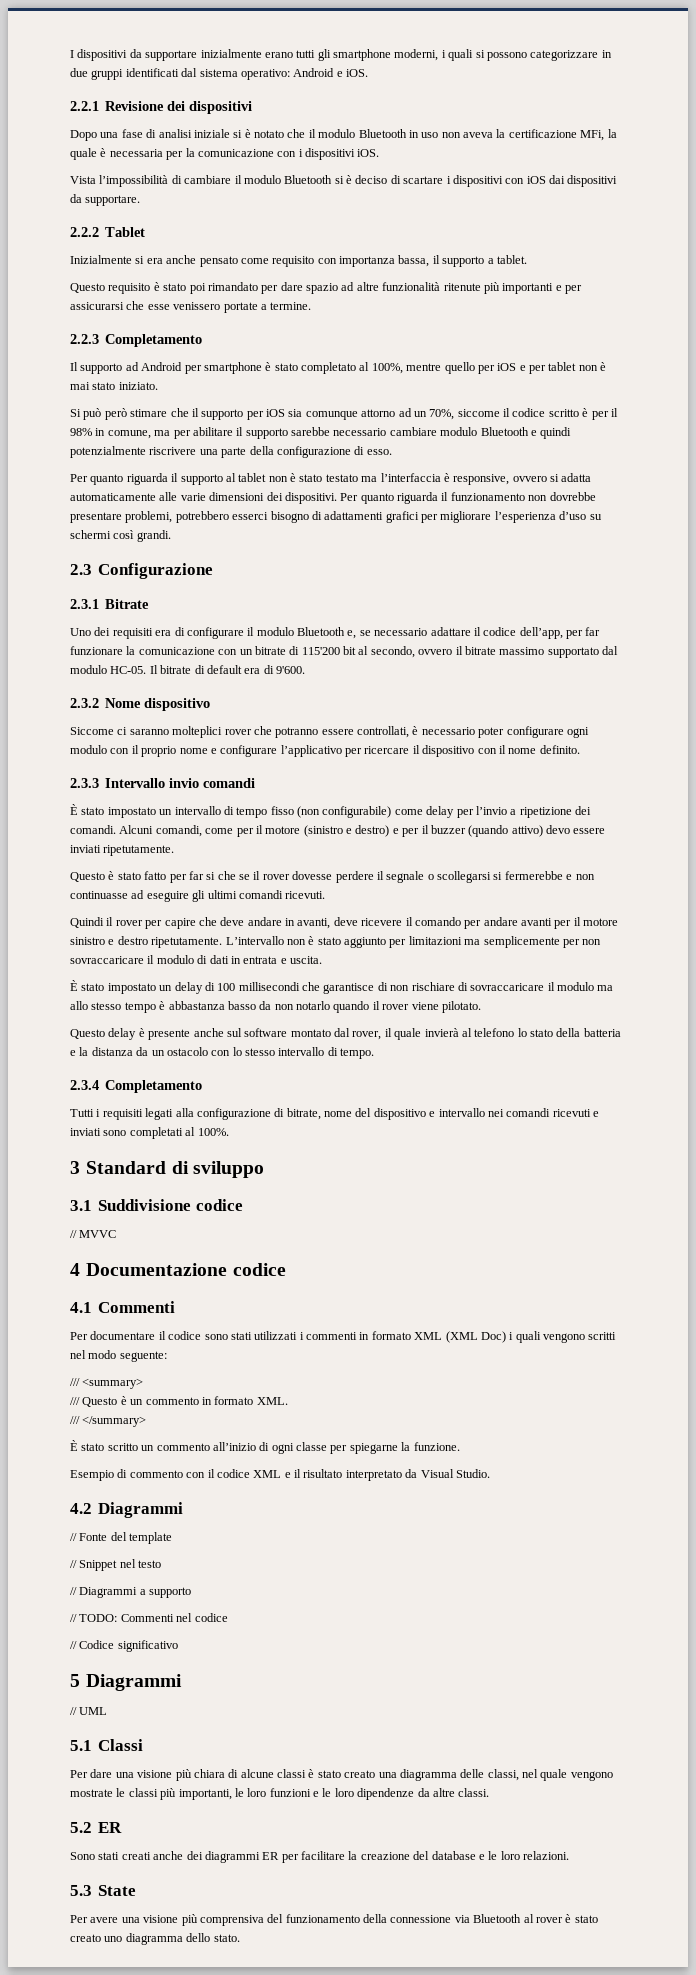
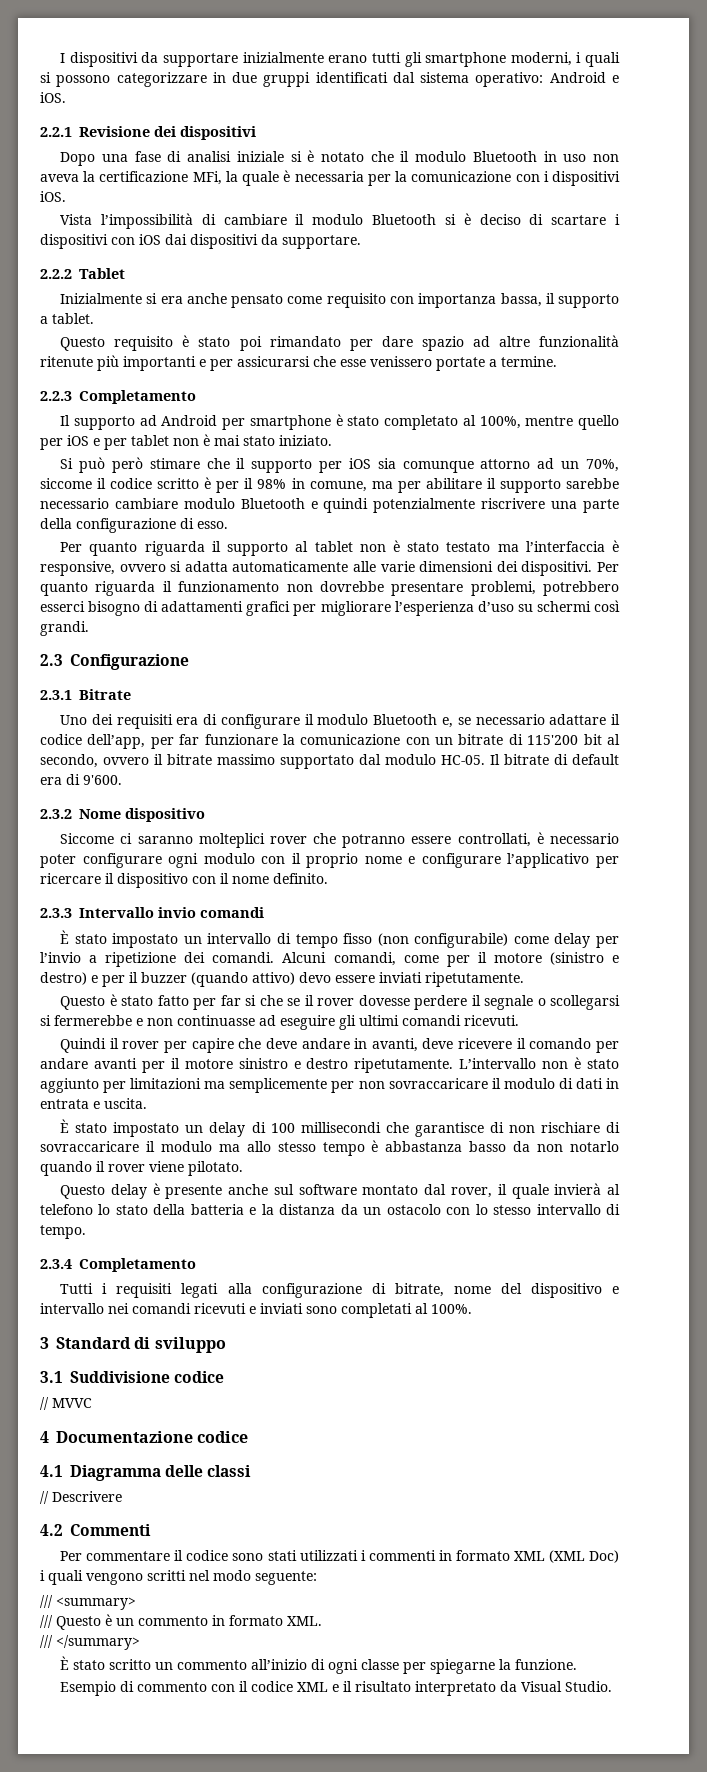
(92, 1307) none -> [70,1465,252,1481] [40,1491,122,1504] [40,1524,63,1536] Diagramma delle classi // // Descrivere // 4.2
[90,1331,156,1340] documentare -> [86,1551,171,1561] commentare
[70,1502,184,1518] [70,1532,173,1544] [70,1559,162,1571] [70,1587,192,1598] [70,1613,228,1622] [70,1640,178,1652] [70,1674,183,1691] [70,1707,108,1715] [70,1739,144,1751] [70,1769,613,1781] [70,1788,490,1800] [70,1822,123,1833] [70,1851,569,1863] [70,1885,137,1896] [70,1914,598,1926] [70,1933,240,1945] // 4.2 Diagrammi // // Fonte del template // // Snippet nel testo // // Diagrammi a supporto // // TODO: Commenti nel codice // // Codice significativo // 5 Diagrammi // // UML // 5.1 Classi // Per dare una visione più chiara di alcune classi è stato creato una diagramma delle classi, nel quale vengono mostrate le classi più importanti, le loro funzioni e le loro dipendenze da altre classi. // 5.2 ER // Sono stati creati anche dei diagrammi ER per facilitare la creazione del database e le loro relazioni. // 5.3 State // Per avere una visione più comprensiva del funzionamento della connessione via Bluetooth al rover è stato creato uno diagramma dello stato. -> (613, 1686) none

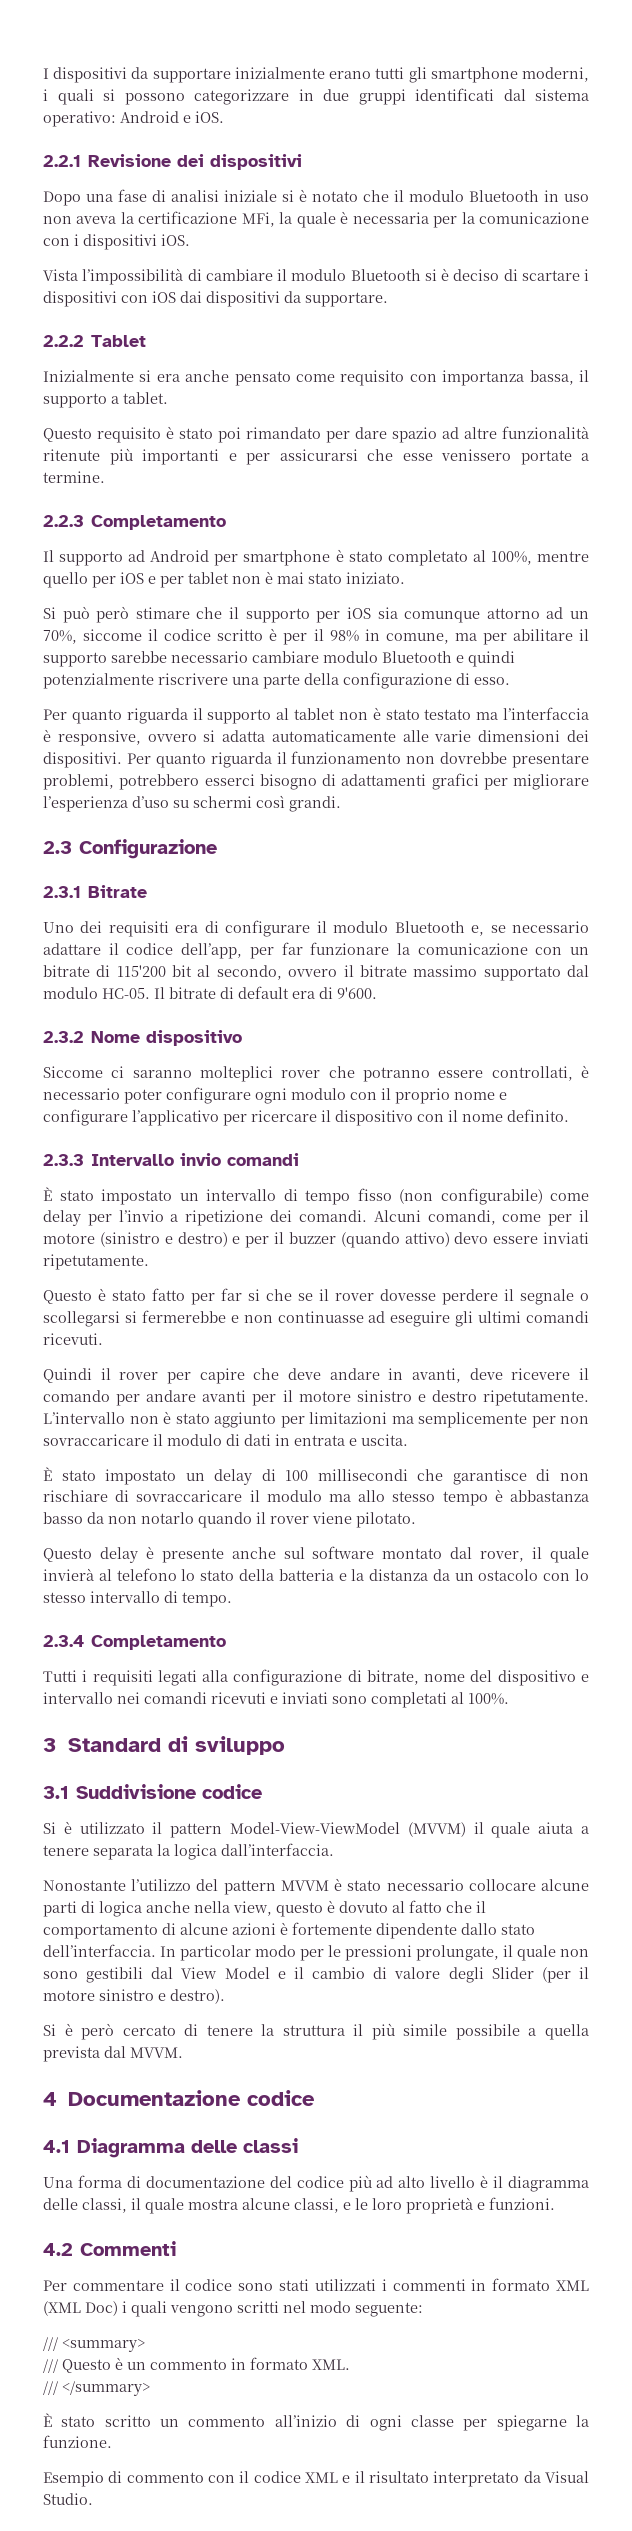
[40,1397,92,1410] // MVVC -> [43,1821,589,1838] [43,1843,334,1860] [43,1878,589,1895] [43,1900,486,1917] [43,1922,535,1939] [43,1944,589,1961] [43,1967,589,1983] [43,1989,225,2004] [43,2023,590,2040] [43,2046,183,2062] Si è utilizzato il pattern Model-View-ViewModel (MVVM) il quale aiuta a tenere separata la logica dall’interfaccia. // Nonostante l’utilizzo del pattern MVVM è stato necessario collocare alcune parti di logica anche nella view, questo è dovuto al fatto che il comportamento di alcune azioni è fortemente dipendente dallo stato dell’interfaccia. In particolar modo per le pressioni prolungate, il quale non sono gestibili dal View Model e il cambio di valore degli Slider (per il motore sinistro e destro). // Si è però cercato di tenere la struttura il più simile possibile a quella prevista dal MVVM.
[40,1491,122,1504] // Descrivere -> [43,2175,590,2192] [43,2197,555,2214] Una forma di documentazione del codice più ad alto livello è il diagramma delle classi, il quale mostra alcune classi, e le loro proprietà e funzioni.

